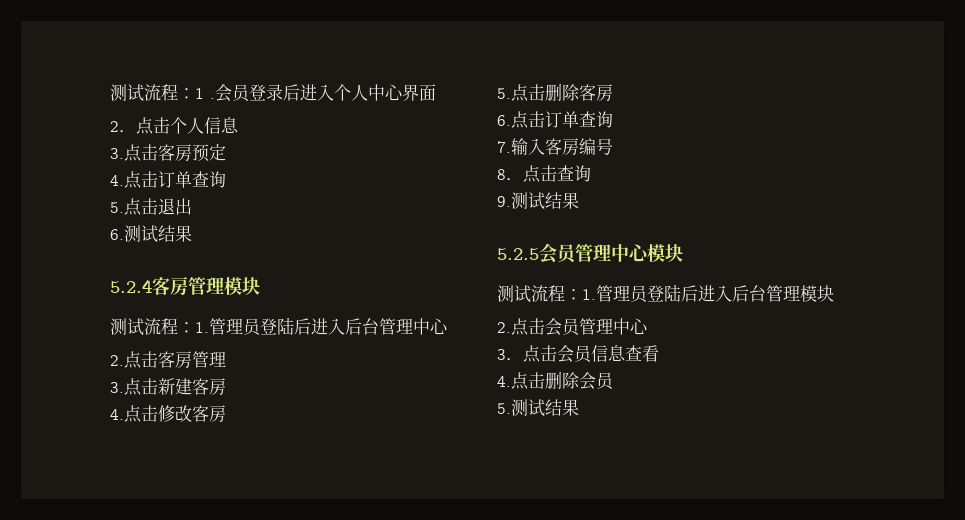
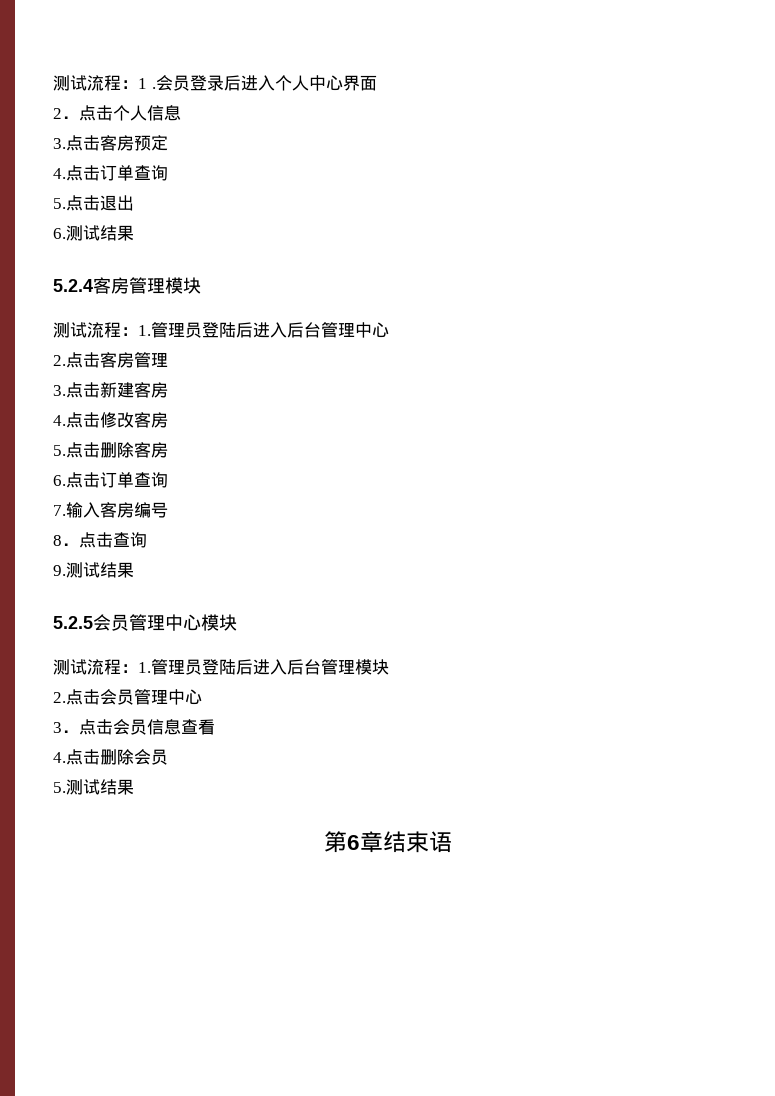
(579, 407) none -> [323,831,452,853] // 第6章结束语

